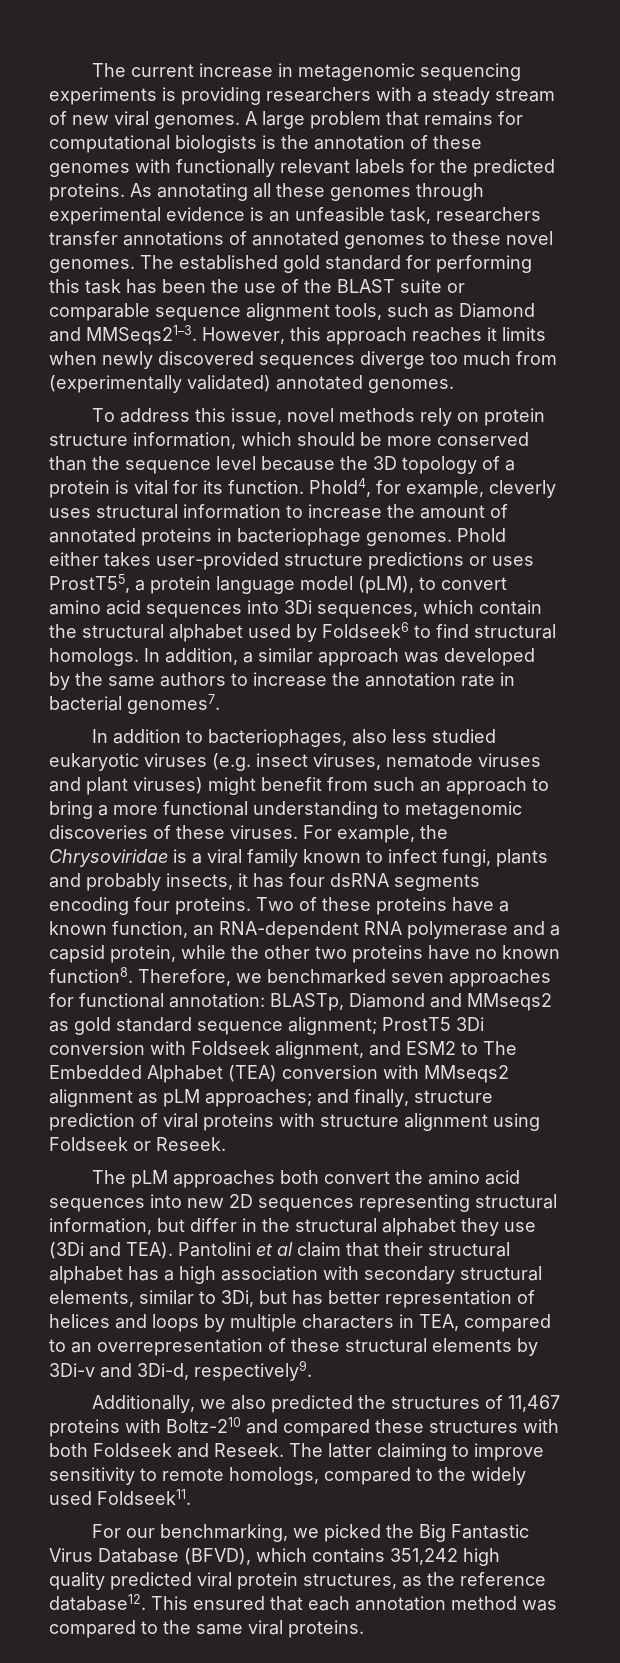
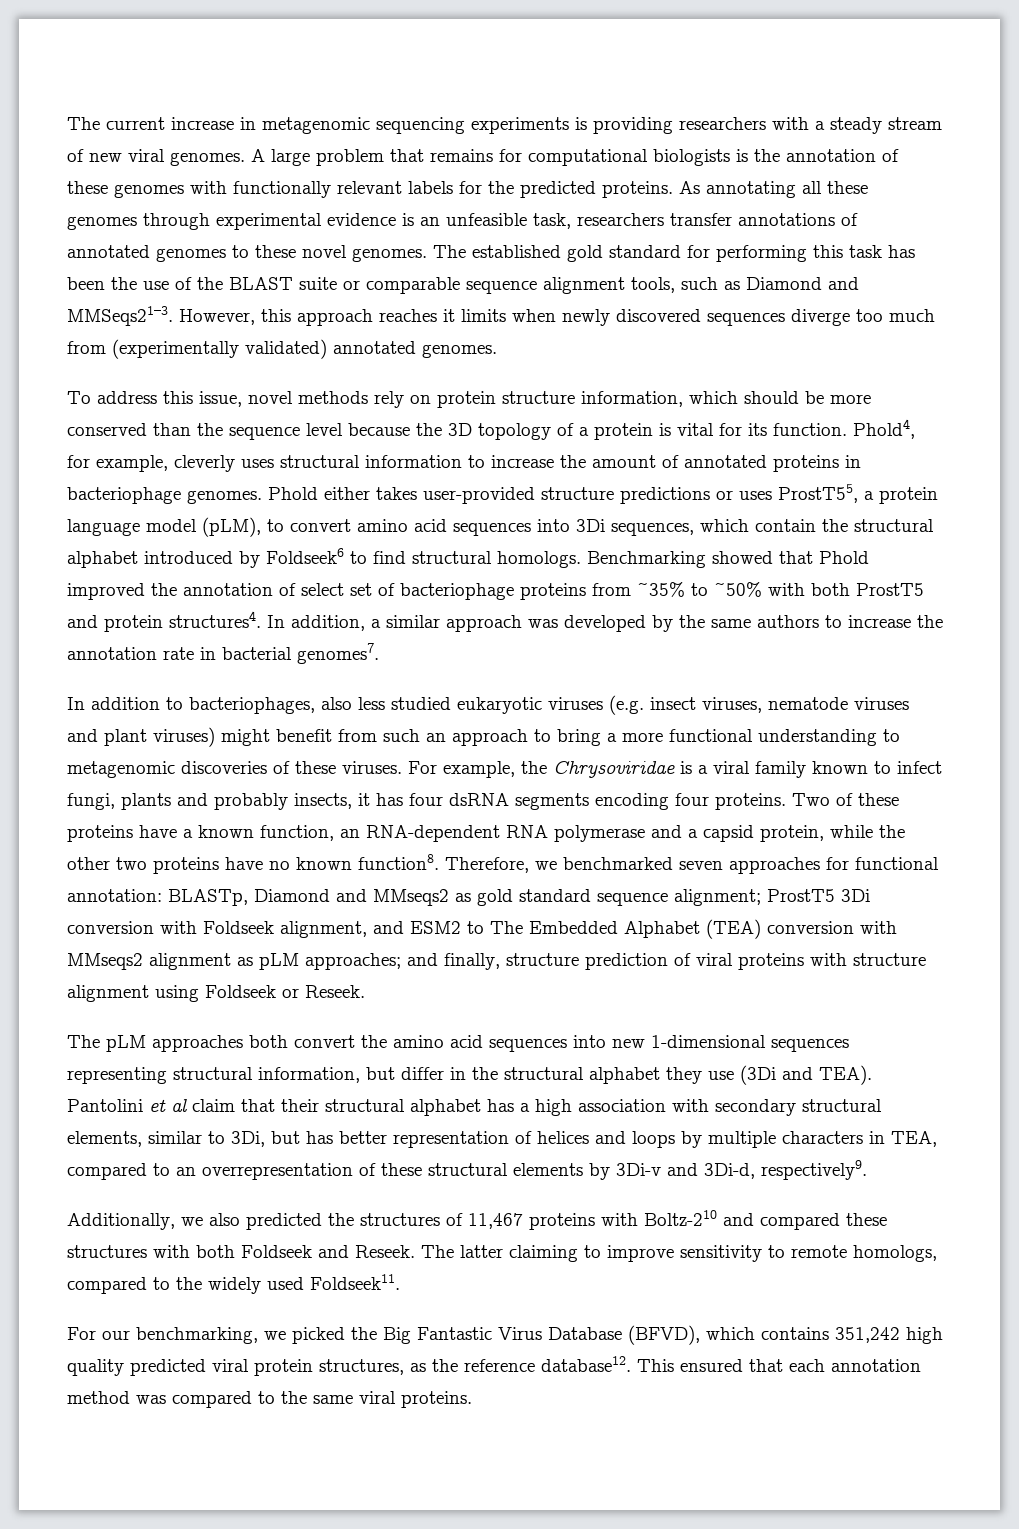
[248,624,291,638] used -> [144,551,233,564] introduced
(139, 657) none -> [587,551,869,568] [67,582,924,600] [67,611,261,632] Benchmarking showed that Phold improved the annotation of select set of bacteriophage proteins from ~35% to ~50% with both ProstT5 and protein structures4.
[229,1194,253,1208] 2D -> [651,1035,766,1048] 1-dimensional

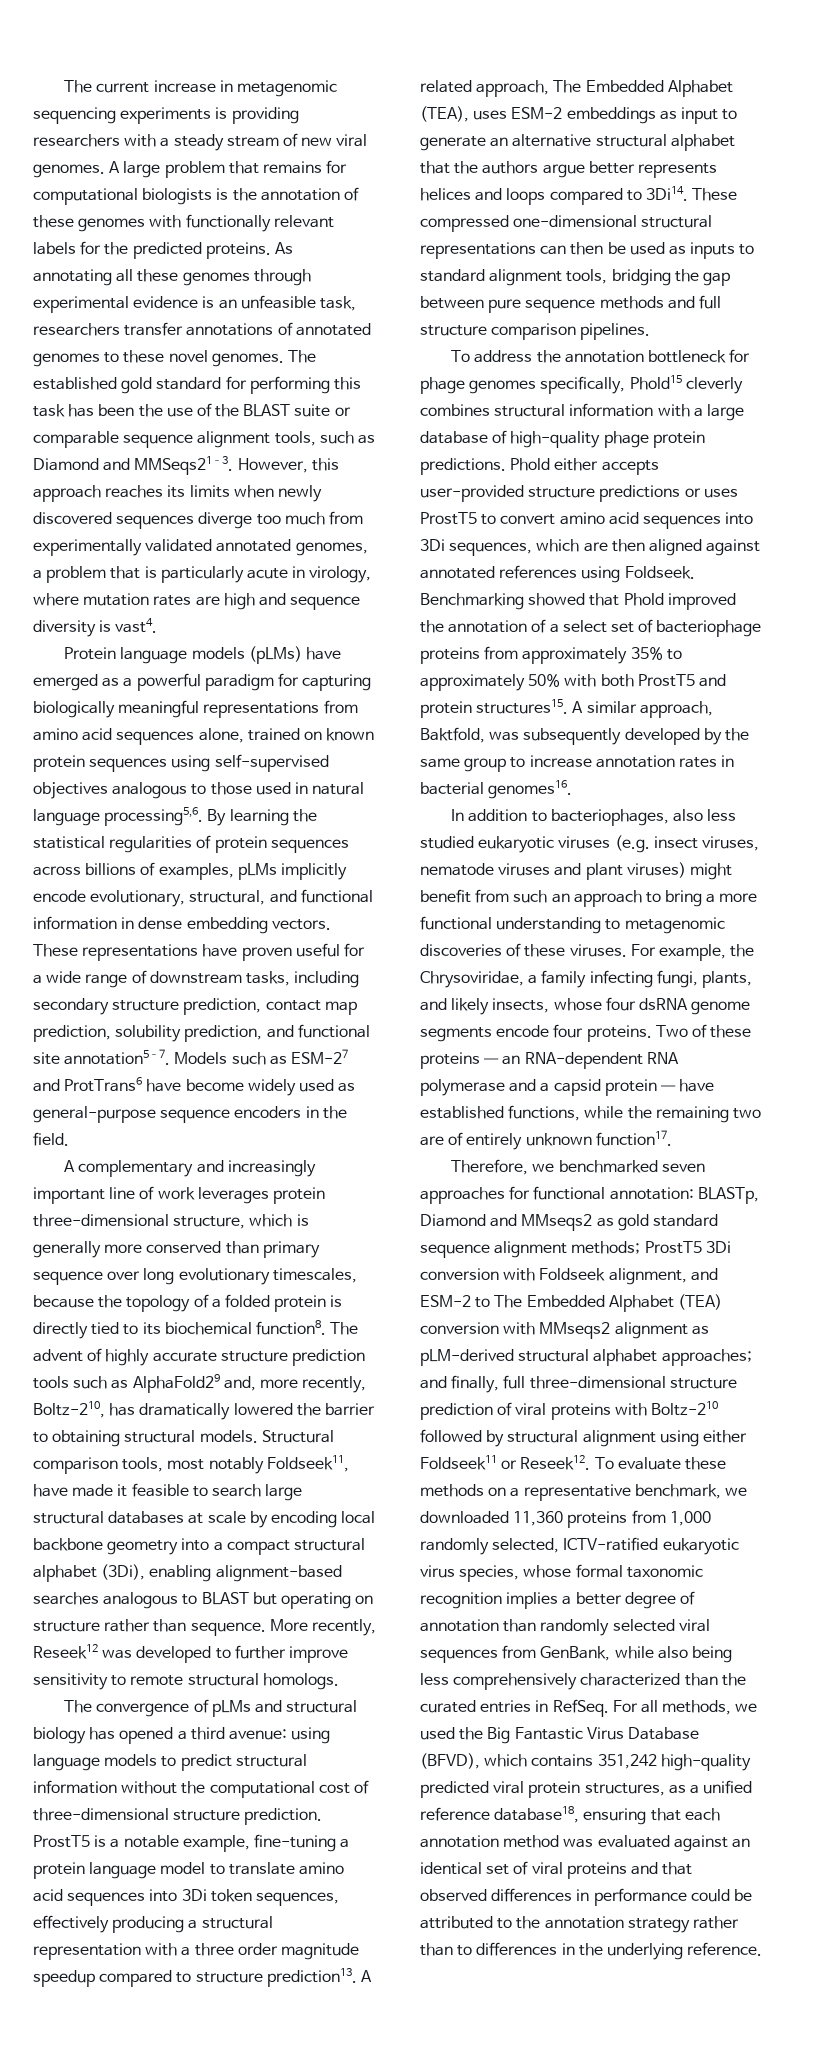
[443,309,455,322] it -> [167,485,186,498] its
[112,339,497,359] [67,391,871,408] [67,419,915,440] [67,455,861,472] [67,487,262,504] (experimentally validated) annotated genomes. // To address this issue, novel methods rely on protein structure information, which should be more conserved than the sequence level because the 3D topology of a protein is vital for its function. Phold4, for example, cleverly uses structural information to increase the amount of annotated proteins in bacteriophage genomes. -> [33,539,368,556] [33,566,372,583] [33,593,361,610] [33,618,158,637] [64,646,342,664] [33,673,372,691] [33,700,358,718] [33,728,375,745] [33,754,329,772] [33,782,365,799] [33,807,317,826] [33,835,349,853] [33,862,347,880] [33,889,373,907] [33,916,331,934] [33,943,365,961] [33,970,360,988] [33,998,357,1015] [33,1024,370,1042] [33,1049,348,1065] [33,1077,356,1096] [33,1106,347,1123] [33,1132,69,1146] [64,1160,316,1177] [33,1186,325,1204] [33,1214,309,1229] [33,1241,320,1258] [33,1268,357,1285] [33,1294,343,1312] [33,1320,359,1339] [33,1348,365,1366] [33,1374,367,1393] [33,1401,375,1420] [33,1430,334,1447] [33,1455,349,1474] [33,1483,303,1501] [33,1511,376,1528] [33,1538,365,1555] [33,1564,342,1582] [33,1592,374,1609] [33,1619,376,1636] [33,1644,348,1663] [33,1673,339,1690] [64,1699,358,1717] [33,1727,331,1744] [33,1754,307,1771] [33,1780,369,1798] [33,1808,323,1825] [33,1834,350,1852] [33,1862,344,1879] [33,1889,339,1906] [33,1915,273,1933] [33,1943,359,1960] [33,1968,372,1987] [420,80,733,97] [420,106,738,124] [420,134,735,151] [420,161,717,178] [420,186,738,205] [420,215,713,232] [420,242,755,259] [420,269,730,286] [420,295,721,313] [420,323,651,340] [451,349,751,363] [420,375,743,394] [420,403,744,421] [420,430,705,448] [420,458,506,475] experimentally validated annotated genomes, a problem that is particularly acute in virology, where mutation rates are high and sequence diversity is vast4. // Protein language models (pLMs) have emerged as a powerful paradigm for capturing biologically meaningful representations from amino acid sequences alone, trained on known protein sequences using self-supervised objectives analogous to those used in natural language processing5,6. By learning the statistical regularities of protein sequences across billions of examples, pLMs implicitly encode evolutionary, structural, and functional information in dense embedding vectors. These representations have proven useful for a wide range of downstream tasks, including secondary structure prediction, contact map prediction, solubility prediction, and functional site annotation5–7. Models such as ESM-27 and ProtTrans6 have become widely used as general-purpose sequence encoders in the field. // A complementary and increasingly important line of work leverages protein three-dimensional structure, which is generally more conserved than primary sequence over long evolutionary timescales, because the topology of a folded protein is directly tied to its biochemical function8. The advent of highly accurate structure prediction tools such as AlphaFold29 and, more recently, Boltz-210, has dramatically lowered the barrier to obtaining structural models. Structural comparison tools, most notably Foldseek11, have made it feasible to search large structural databases at scale by encoding local backbone geometry into a compact structural alphabet (3Di), enabling alignment-based searches analogous to BLAST but operating on structure rather than sequence. More recently, Reseek12 was developed to further improve sensitivity to remote structural homologs. // The convergence of pLMs and structural biology has opened a third avenue: using language models to predict structural information without the computational cost of three-dimensional structure prediction. ProstT5 is a notable example, fine-tuning a protein language model to translate amino acid sequences into 3Di token sequences, effectively producing a structural representation with a three order magnitude speedup compared to structure prediction13. A related approach, The Embedded Alphabet (TEA), uses ESM-2 embeddings as input to generate an alternative structural alphabet that the authors argue better represents helices and loops compared to 3Di14. These compressed one-dimensional structural representations can then be used as inputs to standard alignment tools, bridging the gap between pure sequence methods and full structure comparison pipelines. // To address the annotation bottleneck for phage genomes specifically, Phold15 cleverly combines structural information with a large database of high-quality phage protein predictions.
[376,487,417,500] takes -> [601,460,659,475] accepts
[778,484,938,504] [67,517,261,537] ProstT55, a protein language model (pLM), -> [420,512,477,525] ProstT5
[755,519,934,532] [67,548,581,568] contain the structural alphabet introduced by Foldseek6 to find structural homologs. -> [583,539,761,556] [420,565,695,583] are then aligned against annotated references using Foldseek.
(296, 589) none -> [549,624,559,633] a
[637,582,762,597] ~35% to ~50% -> [522,647,682,664] [420,674,561,691] approximately 35% to approximately 50%
[169,611,558,632] structures4. In addition, a similar approach was -> [476,699,713,718] [420,727,622,745] structures15. A similar approach, Baktfold, was subsequently
[757,615,943,628] [67,647,194,660] authors to increase the annotation rate -> [464,755,717,772] group to increase annotation rates
[297,643,379,664] genomes7. -> [488,780,573,799] genomes16.
[553,761,942,778] [67,793,669,810] Chrysoviridae is a viral family known to infect fungi, plants and probably insects, it has four dsRNA segments encoding -> [420,970,752,988] [420,997,751,1015] [420,1025,550,1042] Chrysoviridae, a family infecting fungi, plants, and likely insects, whose four dsRNA genome segments encode
[139,825,334,841] have a known function, -> [484,1058,500,1064] —
[760,825,905,842] [67,854,439,874] protein, while the other two proteins have no known function8. -> [604,1079,715,1096] [420,1105,761,1123] [420,1130,672,1150] protein — have established functions, while the remaining two are of entirely unknown function17. //
[674,889,761,906] alignment; -> [494,1241,641,1258] alignment methods;
[410,921,461,934] ESM2 -> [420,1295,471,1307] ESM-2
[259,953,299,970] pLM -> [420,1349,658,1366] pLM-derived structural alphabet
(500, 961) none -> [503,1375,666,1389] full three-dimensional
[853,953,926,966] [67,985,365,1002] [67,1035,849,1052] [67,1065,872,1085] [67,1099,882,1116] [67,1131,937,1148] [67,1160,867,1180] [67,1210,887,1230] [67,1245,937,1262] [67,1274,400,1294] [67,1327,345,1344] structure alignment using Foldseek or Reseek. // The pLM approaches both convert the amino acid sequences into new 1-dimensional sequences representing structural information, but differ in the structural alphabet they use (3Di and TEA). Pantolini et al claim that their structural alphabet has a high association with secondary structural elements, similar to 3Di, but has better representation of helices and loops by multiple characters in TEA, compared to an overrepresentation of these structural elements by 3Di-v and 3Di-d, respectively9. // Additionally, we also predicted the structures of 11,467 proteins with Boltz-210 and compared these structures with both Foldseek and Reseek. The latter claiming to improve sensitivity to remote homologs, compared to the widely used Foldseek11. // For our benchmarking, we picked -> [650,1401,718,1416] [420,1429,747,1447] [420,1455,726,1470] [420,1484,747,1501] [420,1510,711,1528] [420,1537,739,1555] [420,1564,703,1582] [420,1591,695,1609] [420,1619,710,1636] [420,1645,732,1663] [420,1673,746,1690] [420,1699,758,1717] [420,1727,455,1740] Boltz-210 followed by structural alignment using either Foldseek11 or Reseek12. To evaluate these methods on a representative benchmark, we downloaded 11,360 proteins from 1,000 randomly selected, ICTV-ratified eukaryotic virus species, whose formal taxonomic recognition implies a better degree of annotation than randomly selected viral sequences from GenBank, while also being less comprehensively characterized than the curated entries in RefSeq. For all methods, we used
[906,1327,943,1344] [67,1359,124,1376] high quality -> [660,1754,751,1771] high-quality
[432,1356,743,1372] the reference database12. This ensured -> [689,1780,753,1794] [420,1806,647,1825] a unified reference database18, ensuring
[172,1391,472,1408] compared to the same viral proteins. -> [597,1835,750,1852] [420,1861,693,1879] [420,1888,752,1906] [420,1916,739,1933] [420,1942,763,1960] evaluated against an identical set of viral proteins and that observed differences in performance could be attributed to the annotation strategy rather than to differences in the underlying reference.

